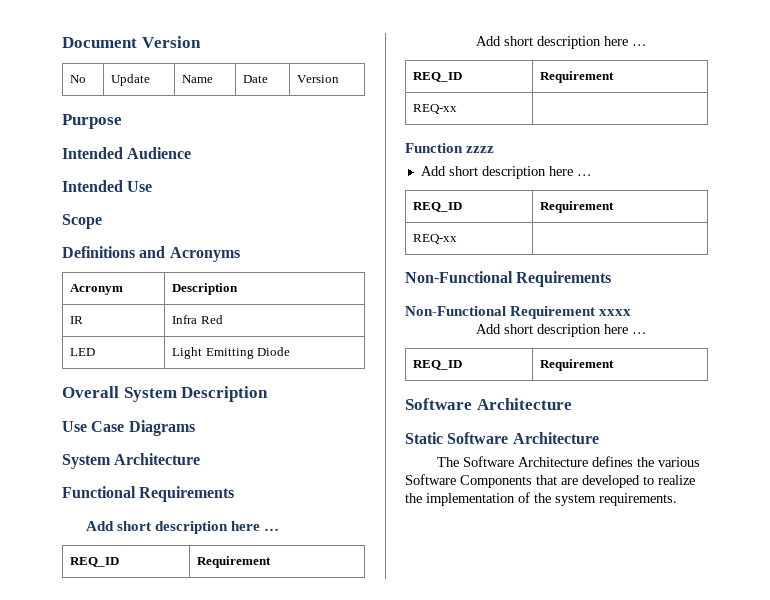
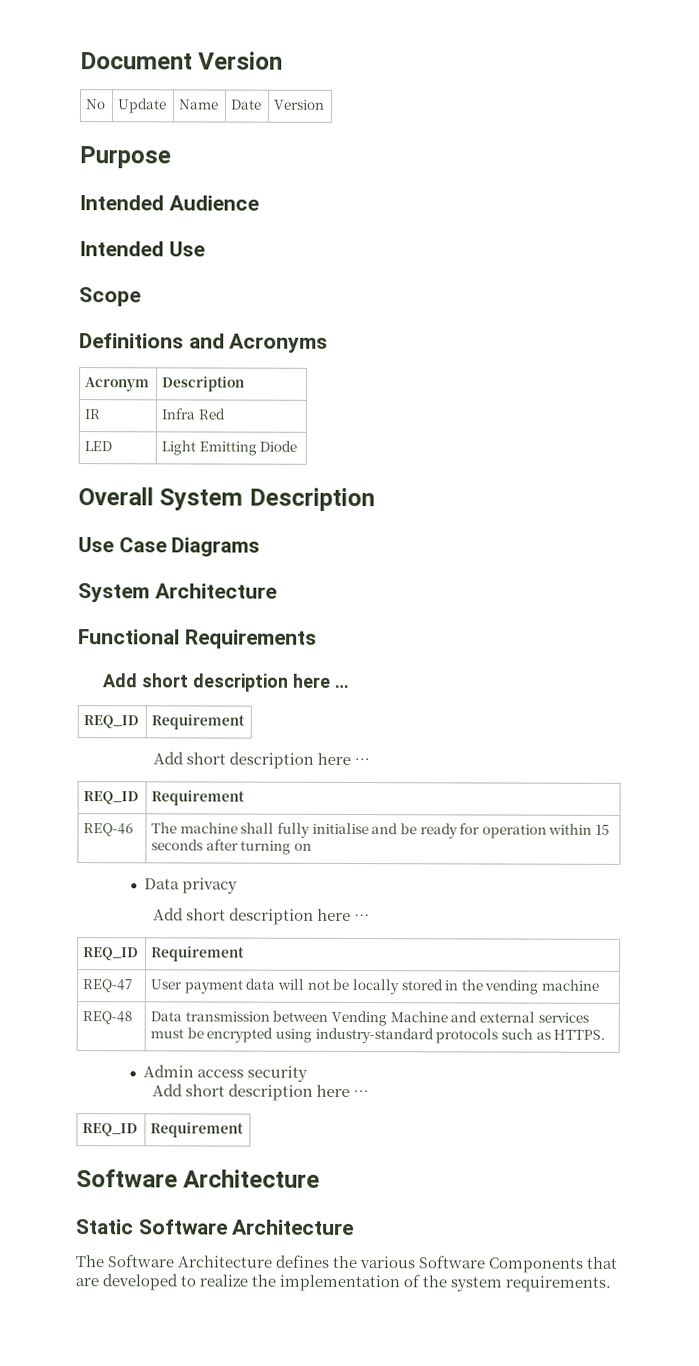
[413,104,458,114] [405,143,495,153] [420,166,592,179] [413,202,463,212] [540,201,615,213] [413,234,458,244] [405,271,612,287] [405,306,632,319] REQ-xx | // Function zzzz // Add short description here … // REQ_ID | Requirement // REQ-xx | // Non-Functional Requirements // Non-Functional Requirement xxxx -> [83,823,135,837] [151,822,611,839] [151,839,312,855] [144,877,239,894] [153,907,371,925] [83,947,140,961] [151,946,246,962] [82,979,133,993] [150,978,600,995] [82,1011,134,1025] [150,1010,589,1027] [150,1027,606,1044] [143,1064,309,1082] REQ-46 | The machine shall fully initialise and be ready for operation within 15 seconds after turning on // Data privacy // Add short description here … // REQ_ID | Requirement // REQ-47 | User payment data will not be locally stored in the vending machine // REQ-48 | Data transmission between Vending Machine and external services must be encrypted using industry-standard protocols such as HTTPS. // Admin access security

